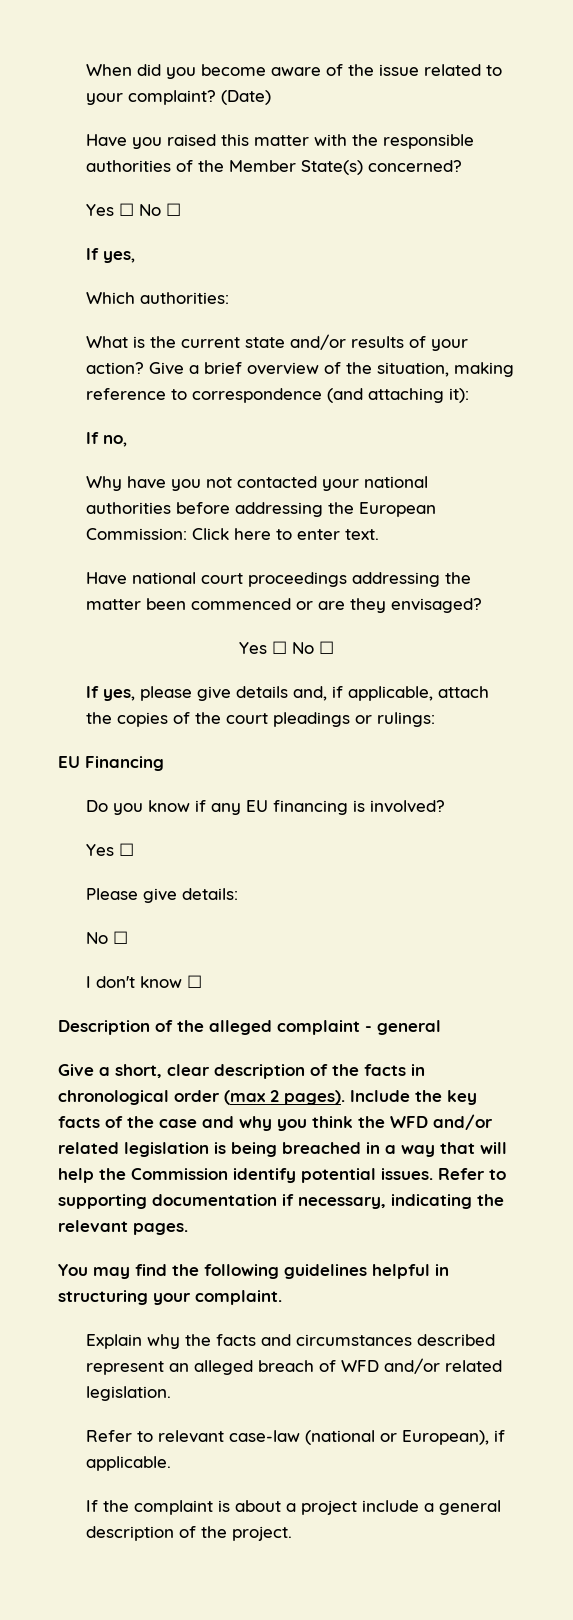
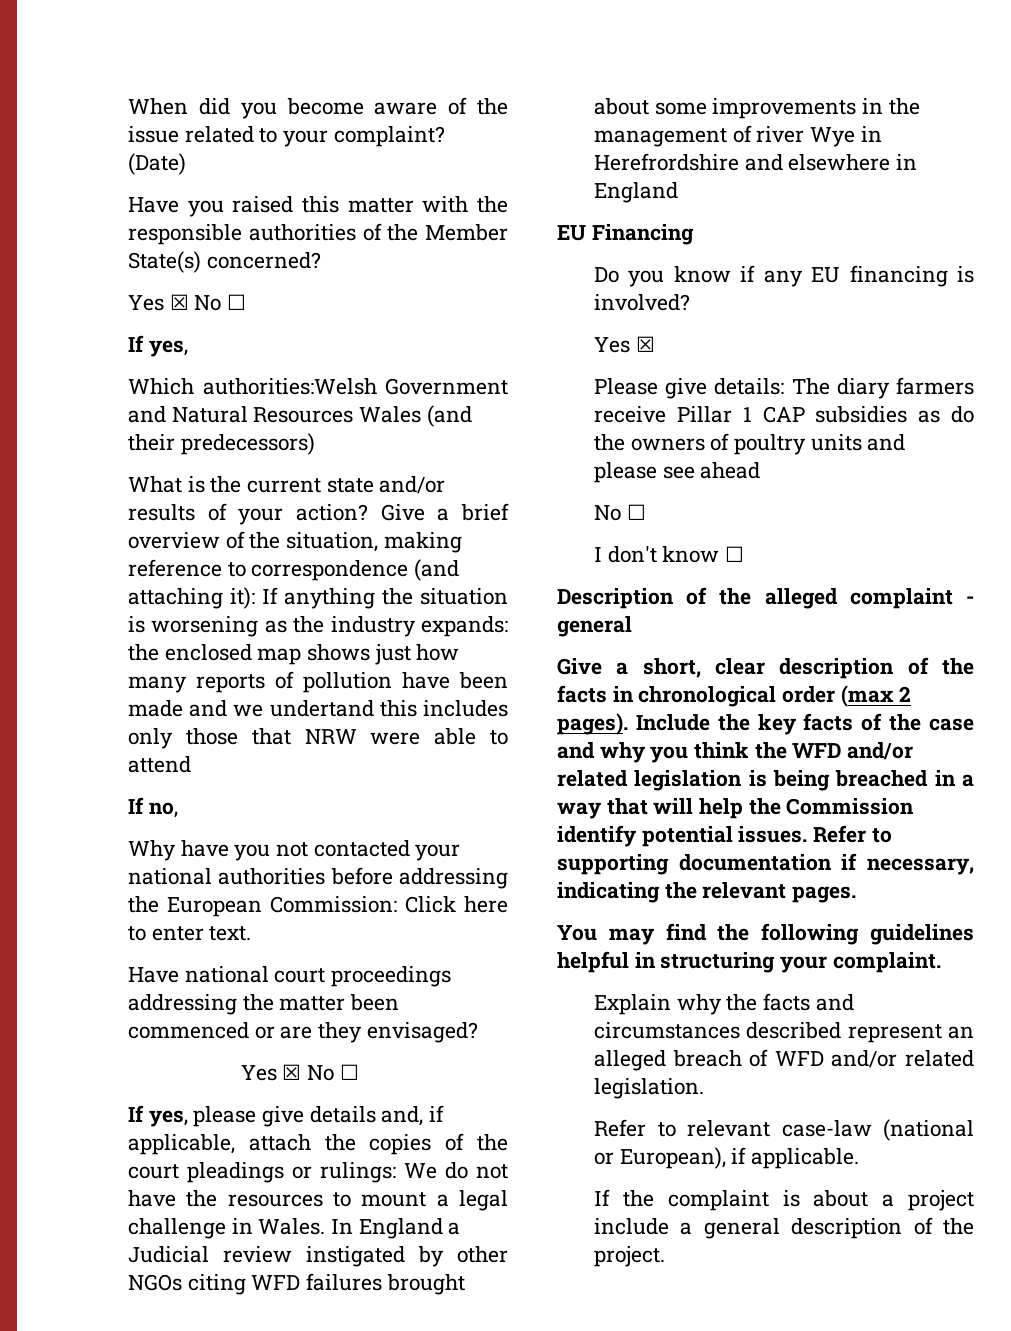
[118,203,134,216] ☐ -> [169,294,189,310] ☒
[139,292,229,304] authorities: -> [202,378,508,395] [128,405,472,427] [128,433,315,455] authorities:Welsh Government and Natural Resources Wales (and their predecessors)
(469, 395) none -> [262,587,508,609] [128,616,508,637] [128,644,460,665] [128,671,508,693] [128,700,508,717] [128,728,508,749] [128,756,192,773] If anything the situation is worsening as the industry expands: the enclosed map shows just how many reports of pollution have been made and we undertand this includes only those that NRW were able to attend
[272,641,287,654] ☐ -> [282,1064,302,1080] ☒
(435, 719) none -> [404,1162,509,1179] [128,1190,508,1211] [128,1218,461,1239] [128,1246,508,1267] [128,1273,465,1295] [594,98,920,119] [594,125,882,147] [594,153,918,171] [594,182,679,203] We do not have the resources to mount a legal challenge in Wales. In England a Judicial review instigated by other NGOs citing WFD failures brought about some improvements in the management of river Wye in Herefrordshire and elsewhere in England
[118,843,134,856] ☐ -> [635,336,655,352] ☒
(238, 894) none -> [791,377,974,399] [594,406,974,423] [594,433,906,455] [594,462,761,483] The diary farmers receive Pillar 1 CAP subsidies as do the owners of poultry units and please see ahead

